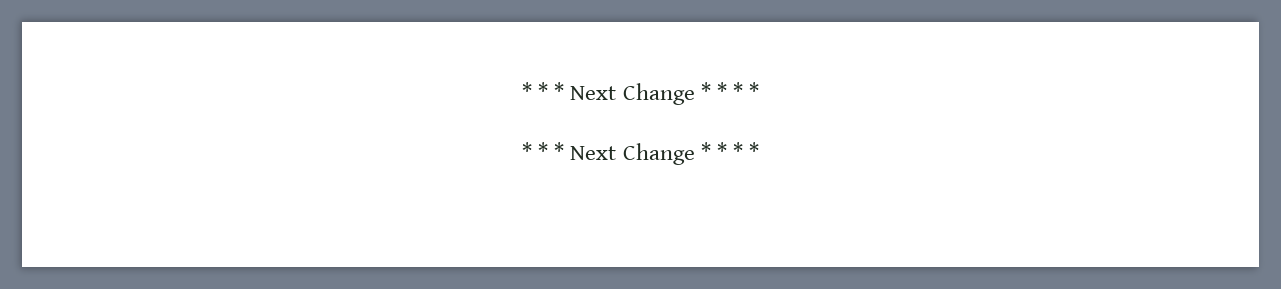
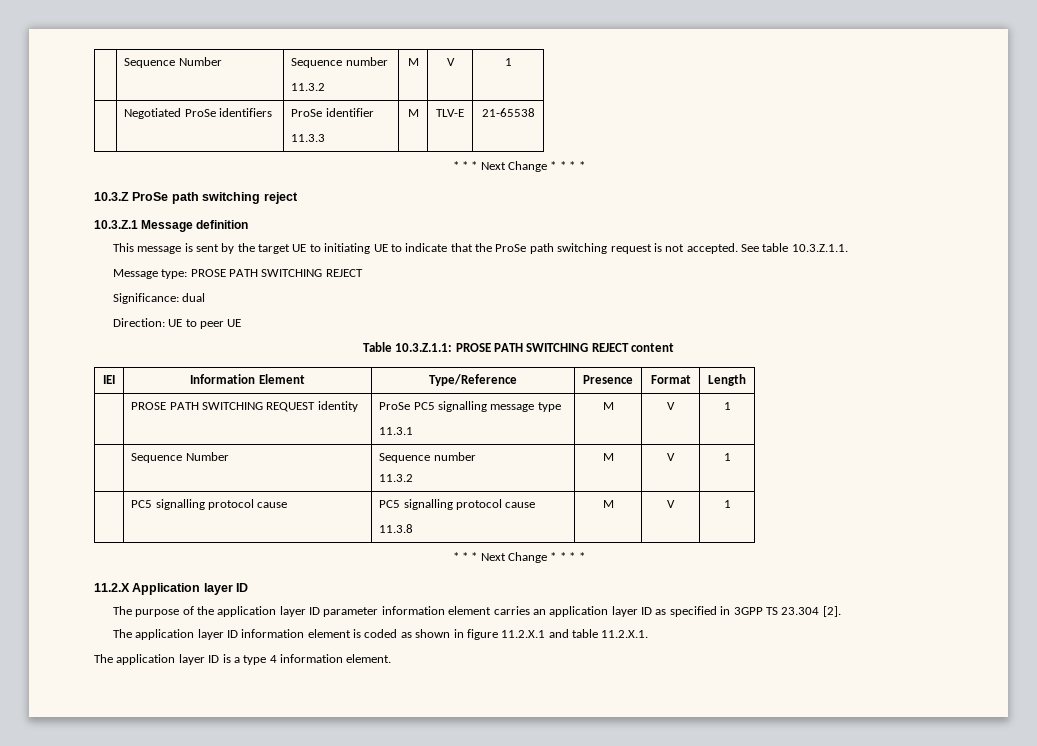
[522,82,759,105] [522,142,759,165] * * * Next Change * * * * // * * * Next Change * * * * -> [124,57,222,68] [291,57,388,68] [291,83,326,91] [407,58,419,66] [446,58,455,66] [504,58,512,66] [124,108,272,119] [291,108,374,117] [291,134,326,142] [407,109,419,117] [436,109,464,117] [481,108,535,117] [452,161,585,172] [94,192,298,204] [94,220,249,232] [112,243,848,254] [112,269,363,279] [112,293,206,304] [112,318,242,329] [362,342,675,352] [103,375,115,384] [190,374,305,384] [429,374,517,386] [583,375,633,384] [650,375,691,384] [708,374,746,386] [131,401,358,412] [379,401,561,412] [379,427,414,435] [602,402,614,410] [667,402,675,410] [723,402,731,410] [131,452,229,463] [379,452,476,463] [379,474,414,482] [602,453,614,461] [667,453,675,461] [723,453,731,461] [131,499,288,510] [379,499,536,510] [379,524,414,533] [602,500,614,508] [667,500,675,508] [723,500,731,508] [452,552,585,563] [94,583,249,595] [112,606,841,617] [112,629,649,640] [94,654,392,665] | Sequence Number | Sequence number // 11.3.2 | M | V | 1 // | Negotiated ProSe identifiers | ProSe identifier // 11.3.3 | M | TLV-E | 21-65538 // * * * Next Change * * * * // 10.3.Z ProSe path switching reject // 10.3.Z.1 Message definition // This message is sent by the target UE to initiating UE to indicate that the ProSe path switching request is not accepted. See table 10.3.Z.1.1. // Message type: PROSE PATH SWITCHING REJECT // Significance: dual // Direction: UE to peer UE // Table 10.3.Z.1.1: PROSE PATH SWITCHING REJECT content // IEI | Information Element | Type/Reference | Presence | Format | Length // | PROSE PATH SWITCHING REQUEST identity | ProSe PC5 signalling message type // 11.3.1 | M | V | 1 // | Sequence Number | Sequence number // 11.3.2 | M | V | 1 // | PC5 signalling protocol cause | PC5 signalling protocol cause // 11.3.8 | M | V | 1 // * * * Next Change * * * * // 11.2.X Application layer ID // The purpose of the application layer ID parameter information element carries an application layer ID as specified in 3GPP TS 23.304 [2]. // The application layer ID information element is coded as shown in figure 11.2.X.1 and table 11.2.X.1. // The application layer ID is a type 4 information element.

